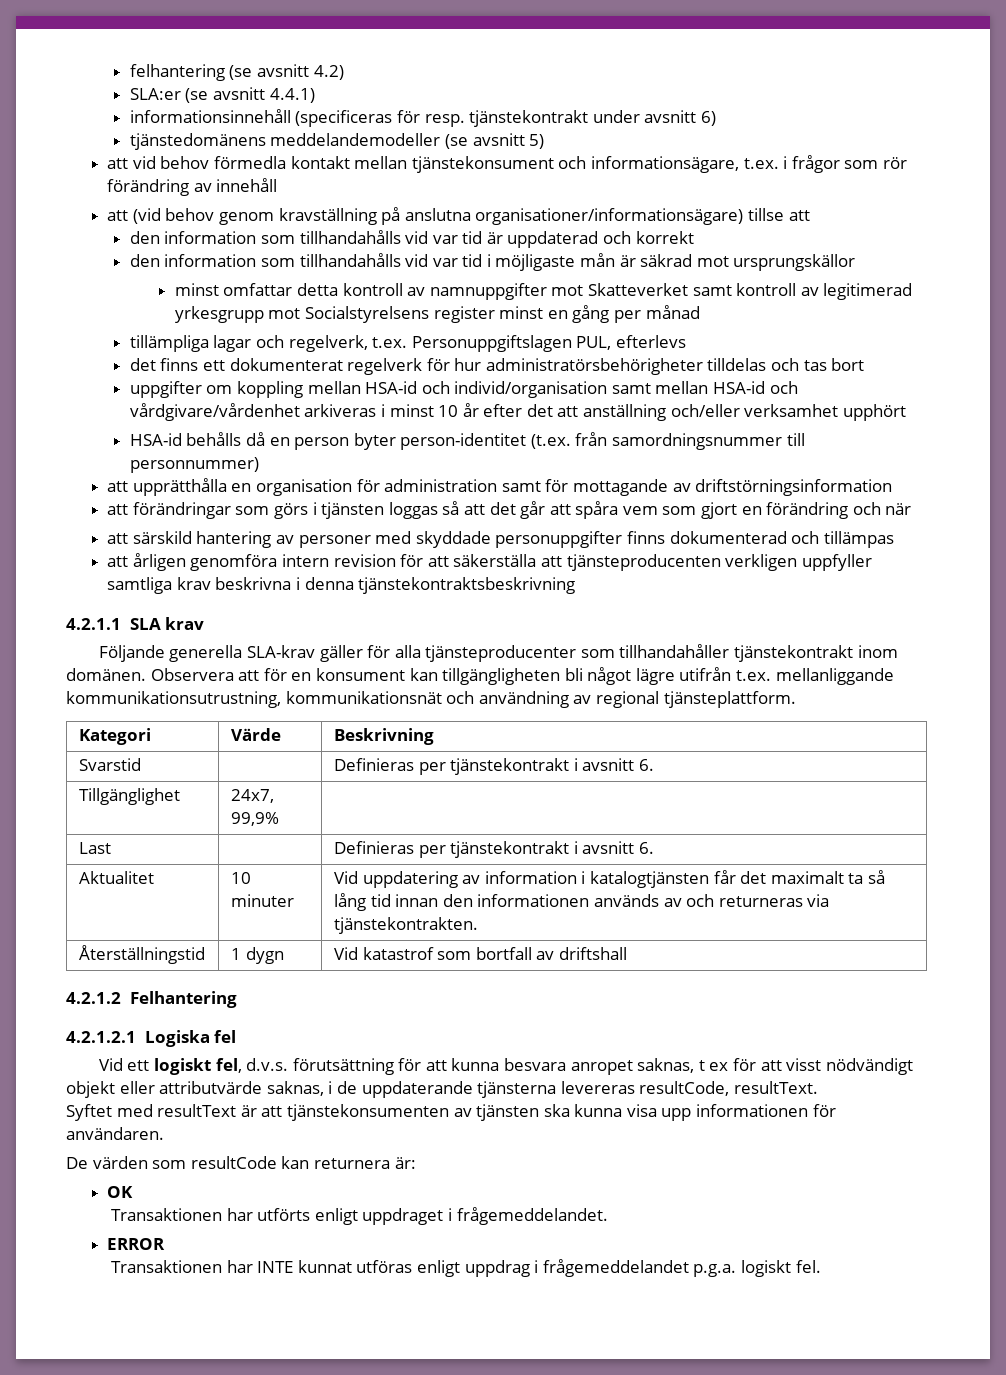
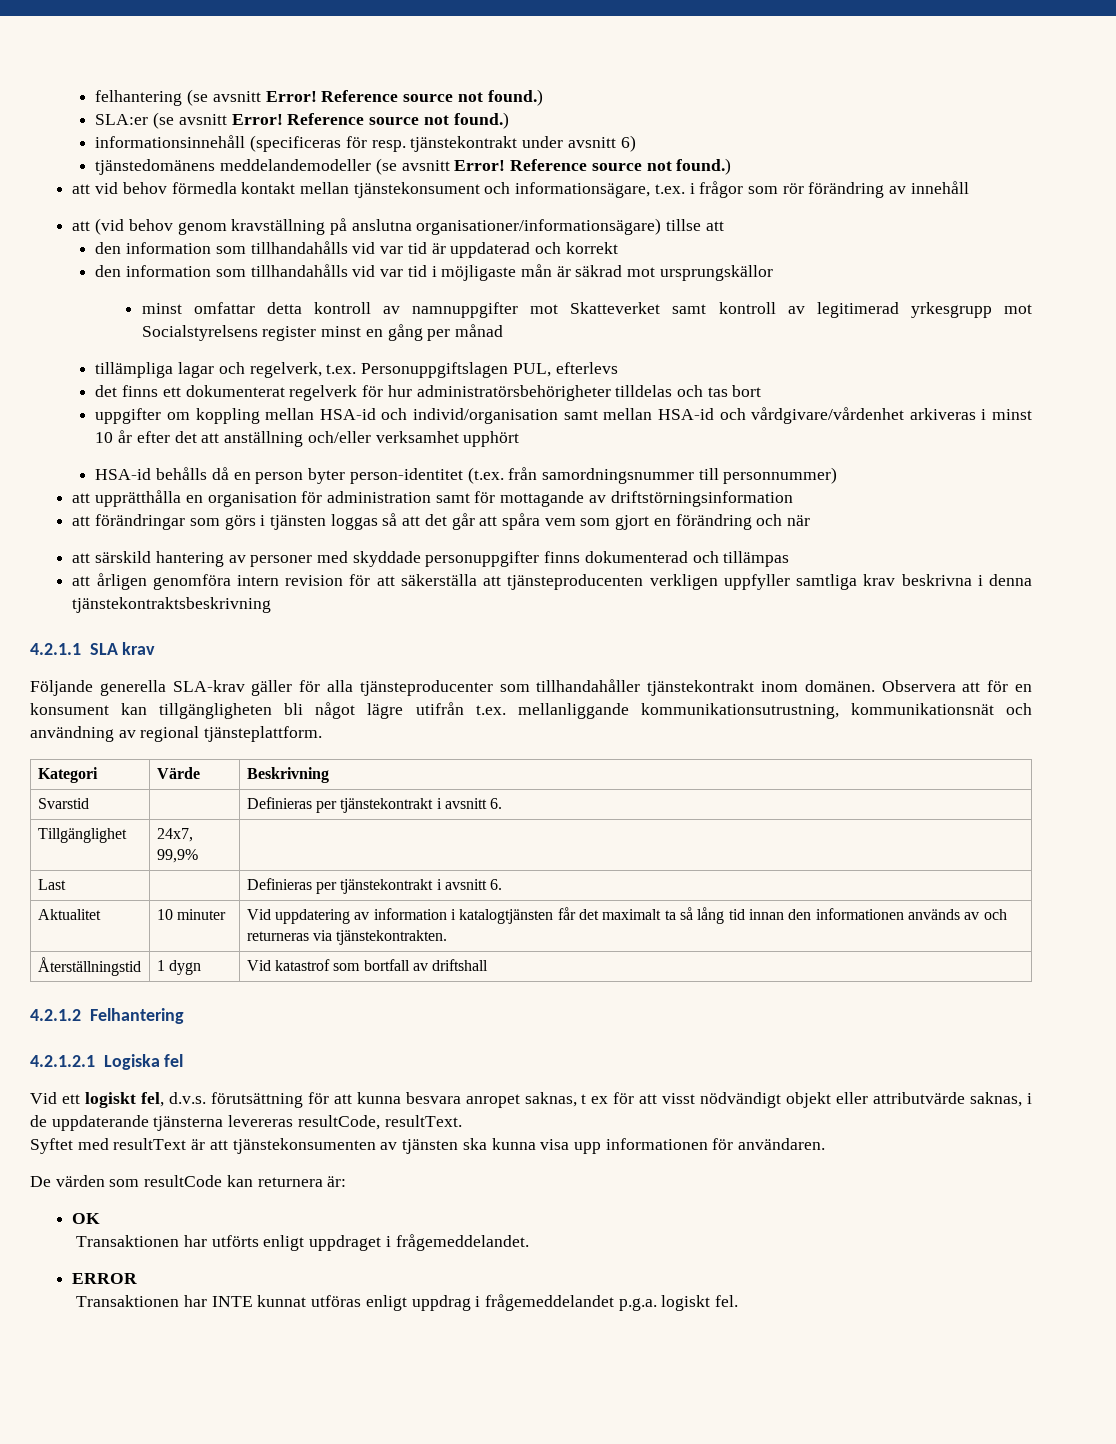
[313,65,344,80] [129,87,315,103] 4.2) // SLA:er (se avsnitt 4.4.1) -> [265,89,543,106] [95,112,509,129] Error! Reference source not found.) // SLA:er (se avsnitt Error! Reference source not found.)
[529,134,545,149] 5) -> [454,158,732,175] Error! Reference source not found.)

